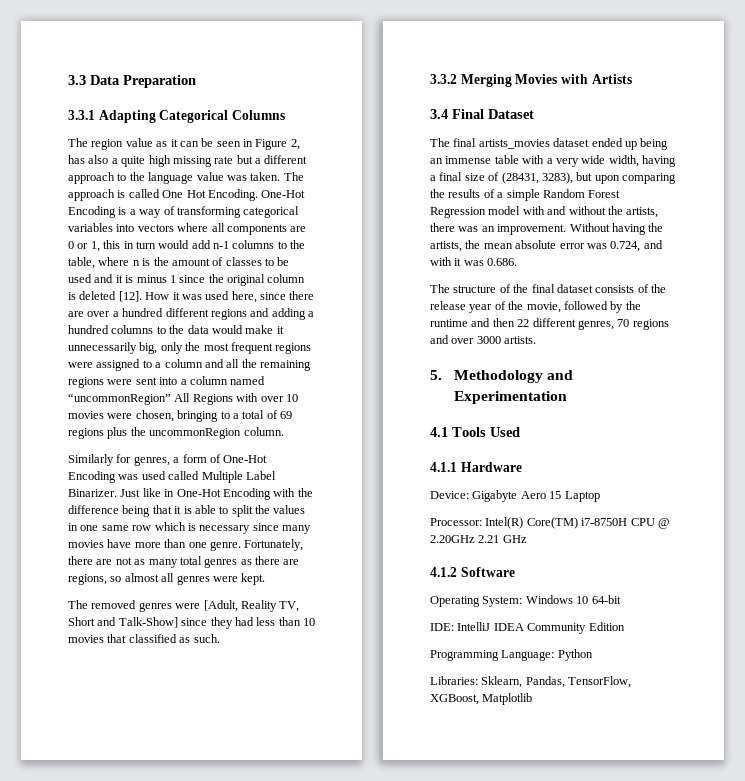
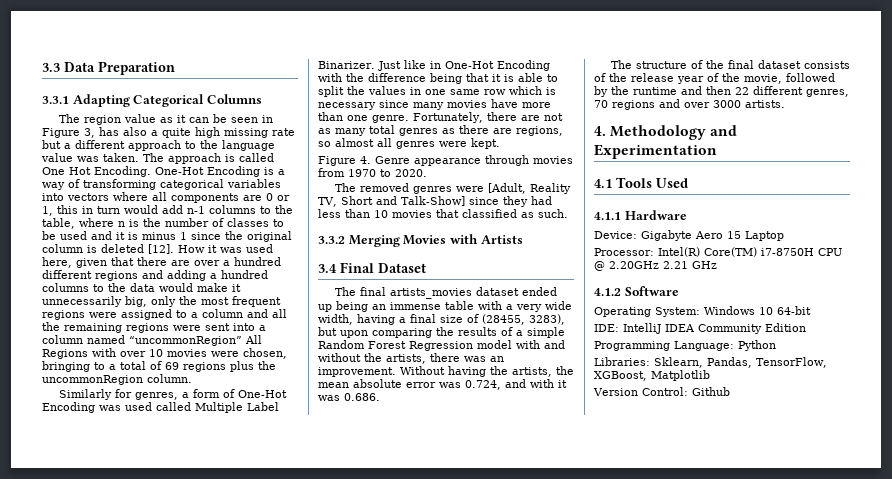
[290,139,300,150] 2, -> [84,128,95,138] 3,
[171,258,210,266] amount -> [165,218,209,227] number
[260,292,286,300] since -> [76,257,134,268] given that
(266, 579) none -> [318,155,573,166] [318,168,427,177] // Figure 4. Genre appearance through movies from 1970 to 2020.
[501,172,539,184] (28431, -> [482,314,525,325] (28455,
[430,370,442,380] 5. -> [594,126,606,136] 4.
(533, 699) none -> [593,387,730,396] // Version Control: Github

